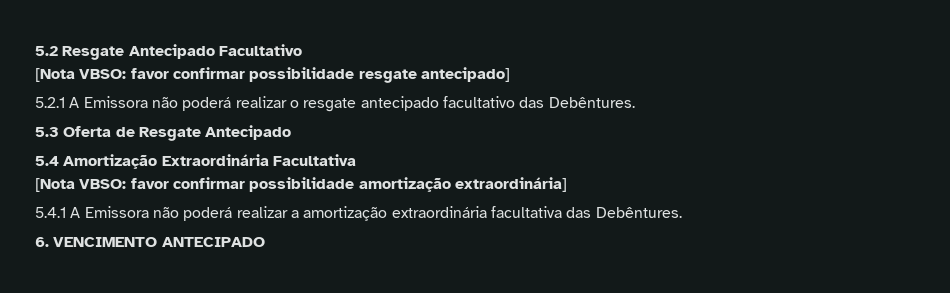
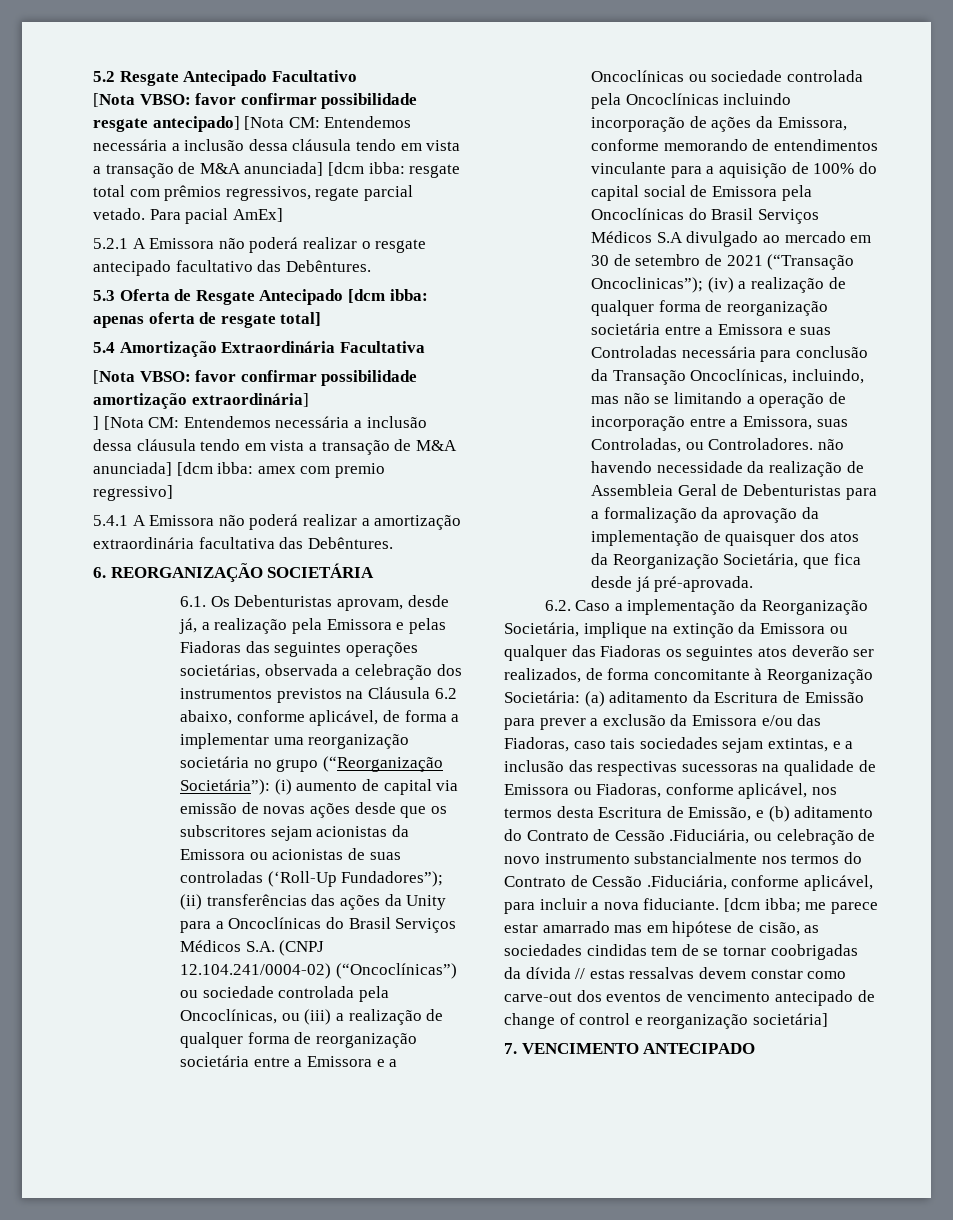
(510, 74) none -> [244,116,412,130] [93,139,461,151] [93,162,461,178] [93,185,413,201] [93,208,283,224] [Nota CM: Entendemos necessária a inclusão dessa cláusula tendo em vista a transação de M&A anunciada] [dcm ibba: resgate total com prêmios regressivos, regate parcial vetado. Para pacial AmEx]
(292, 132) none -> [347,289,428,303] [93,312,322,328] [dcm ibba: apenas oferta de resgate total]
(567, 184) none -> [93,416,427,430] [93,439,457,455] [93,462,385,478] [93,485,173,501] // ] [Nota CM: Entendemos necessária a inclusão dessa cláusula tendo em vista a transação de M&A anunciada] [dcm ibba: amex com premio regressivo]
(49, 242) none -> [110,563,375,582] [180,595,449,611] [179,618,446,634] [180,641,418,657] [180,664,462,680] [180,687,457,703] [180,710,460,726] [180,733,410,749] [180,756,443,772] [180,779,459,795] [180,802,447,818] [180,825,409,841] [180,848,401,860] [180,871,444,887] [180,894,447,910] [180,917,457,933] [180,940,325,956] [180,963,457,979] [180,986,389,1002] [180,1009,444,1025] [180,1032,417,1048] [180,1055,398,1067] [591,70,863,82] [591,93,792,109] [591,116,847,132] [591,139,878,151] [591,162,877,178] [591,185,812,201] [591,208,819,224] [591,231,872,247] [591,254,855,270] [591,277,846,293] [591,300,828,316] [591,323,832,335] [591,346,868,362] [591,369,864,385] [591,392,846,408] [591,416,848,431] [591,438,844,453] [591,461,864,477] [591,484,877,500] [591,507,819,523] [591,530,859,546] [591,553,861,569] [591,576,754,592] [544,599,868,615] [504,622,848,638] [504,645,875,661] [504,668,873,684] [504,691,864,707] [504,714,822,730] [504,737,854,753] [504,760,876,776] [504,783,837,799] [504,806,874,822] [504,829,876,845] [504,852,862,864] [504,875,873,891] [504,898,878,914] [504,921,820,937] [504,944,858,960] [504,967,847,979] [504,990,875,1006] [504,1013,828,1029] [504,1043,517,1054] REORGANIZAÇÃO SOCIETÁRIA // 6.1. Os Debenturistas aprovam, desde já, a realização pela Emissora e pelas Fiadoras das seguintes operações societárias, observada a celebração dos instrumentos previstos na Cláusula 6.2 abaixo, conforme aplicável, de forma a implementar uma reorganização societária no grupo (“Reorganização Societária”): (i) aumento de capital via emissão de novas ações desde que os subscritores sejam acionistas da Emissora ou acionistas de suas controladas (‘Roll-Up Fundadores”); (ii) transferências das ações da Unity para a Oncoclínicas do Brasil Serviços Médicos S.A. (CNPJ 12.104.241/0004-02) (“Oncoclínicas”) ou sociedade controlada pela Oncoclínicas, ou (iii) a realização de qualquer forma de reorganização societária entre a Emissora e a Oncoclínicas ou sociedade controlada pela Oncoclínicas incluindo incorporação de ações da Emissora, conforme memorando de entendimentos vinculante para a aquisição de 100% do capital social de Emissora pela Oncoclínicas do Brasil Serviços Médicos S.A divulgado ao mercado em 30 de setembro de 2021 (“Transação Oncoclinicas”); (iv) a realização de qualquer forma de reorganização societária entre a Emissora e suas Controladas necessária para conclusão da Transação Oncoclínicas, incluindo, mas não se limitando a operação de incorporação entre a Emissora, suas Controladas, ou Controladores. não havendo necessidade da realização de Assembleia Geral de Debenturistas para a formalização da aprovação da implementação de quaisquer dos atos da Reorganização Societária, que fica desde já pré-aprovada. // 6.2. Caso a implementação da Reorganização Societária, implique na extinção da Emissora ou qualquer das Fiadoras os seguintes atos deverão ser realizados, de forma concomitante à Reorganização Societária: (a) aditamento da Escritura de Emissão para prever a exclusão da Emissora e/ou das Fiadoras, caso tais sociedades sejam extintas, e a inclusão das respectivas sucessoras na qualidade de Emissora ou Fiadoras, conforme aplicável, nos termos desta Escritura de Emissão, e (b) aditamento do Contrato de Cessão .Fiduciária, ou celebração de novo instrumento substancialmente nos termos do Contrato de Cessão .Fiduciária, conforme aplicável, para incluir a nova fiduciante. [dcm ibba; me parece estar amarrado mas em hipótese de cisão, as sociedades cindidas tem de se tornar coobrigadas da dívida // estas ressalvas devem constar como carve-out dos eventos de vencimento antecipado de change of control e reorganização societária] // 7.

